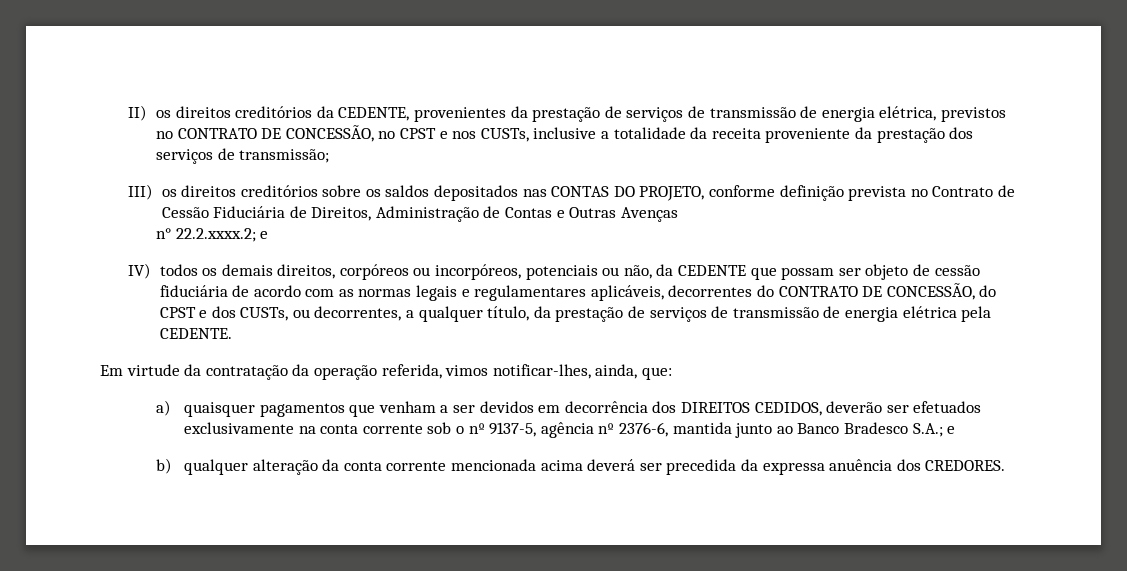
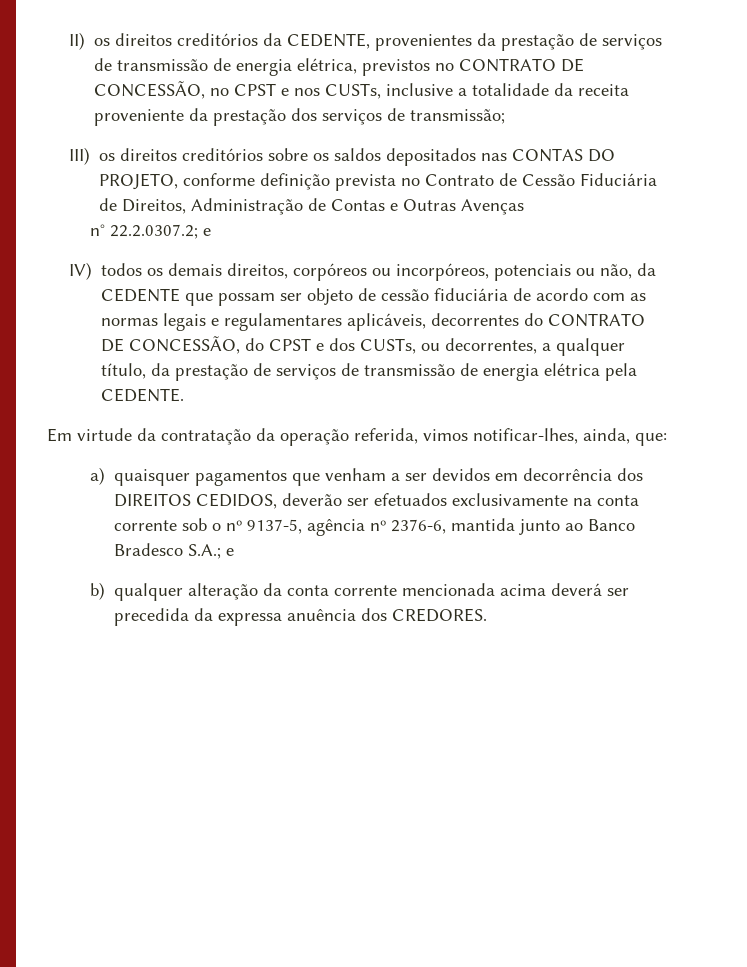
[175,228,256,242] 22.2.xxxx.2; -> [109,224,198,239] 22.2.0307.2;

